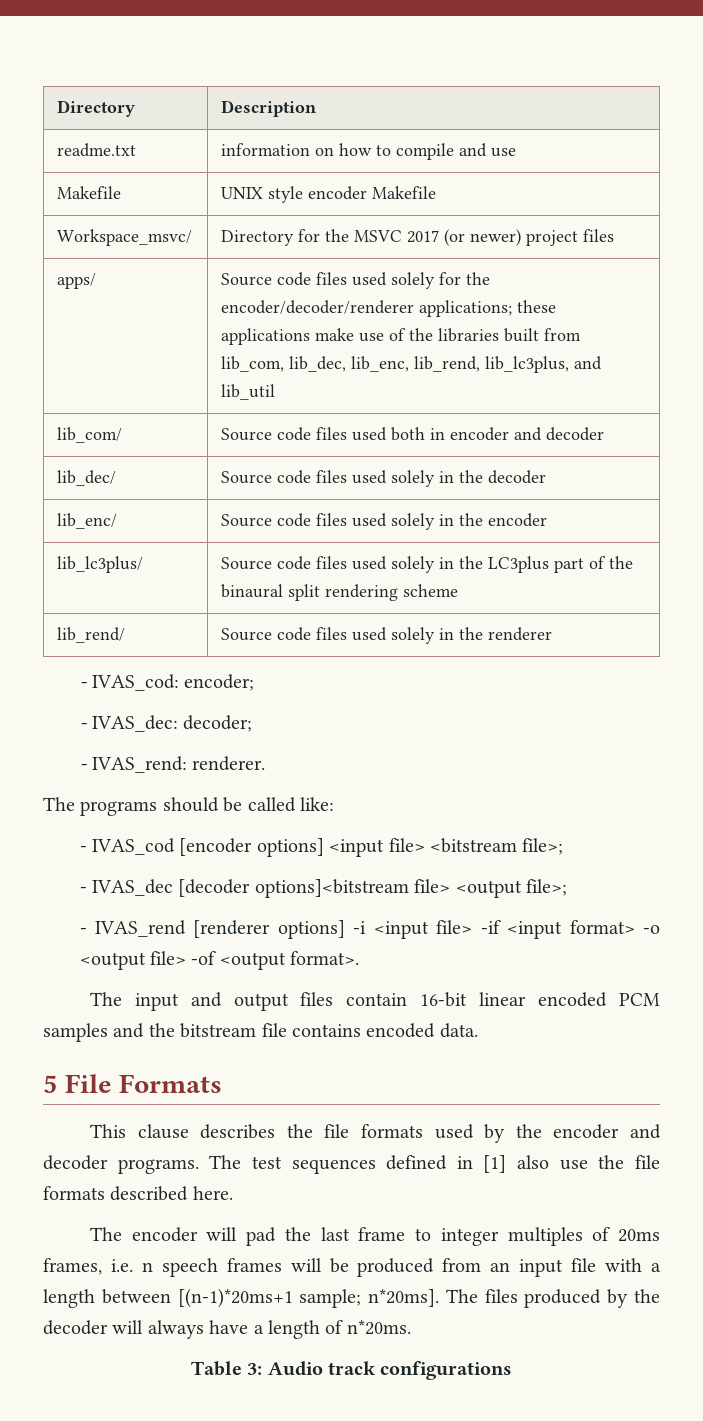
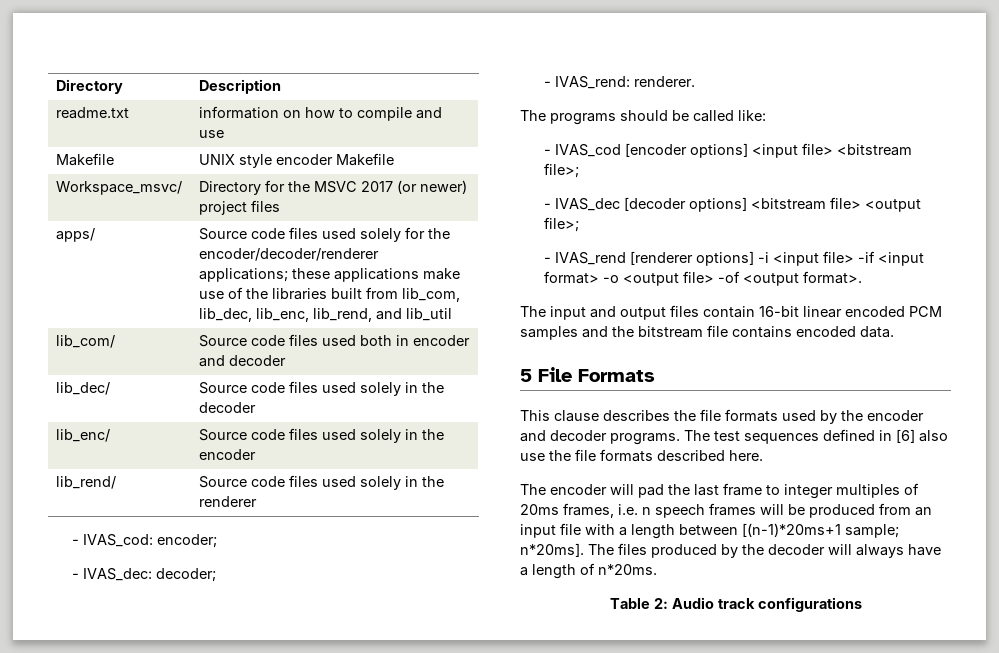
[485,356,570,373] lib_lc3plus, -> (373, 315) none
[57,556,144,573] [221,556,634,573] [221,584,459,601] // lib_lc3plus/ | Source code files used solely in the LC3plus part of the binaural split rendering scheme -> (257, 454) none
[254,879,409,898] options]<bitstream -> [689,197,827,212] options] <bitstream
[483,1155,507,1173] [1] -> [896,429,915,443] [6]
[247,1363,263,1375] 3: -> [653,598,668,609] 2:

